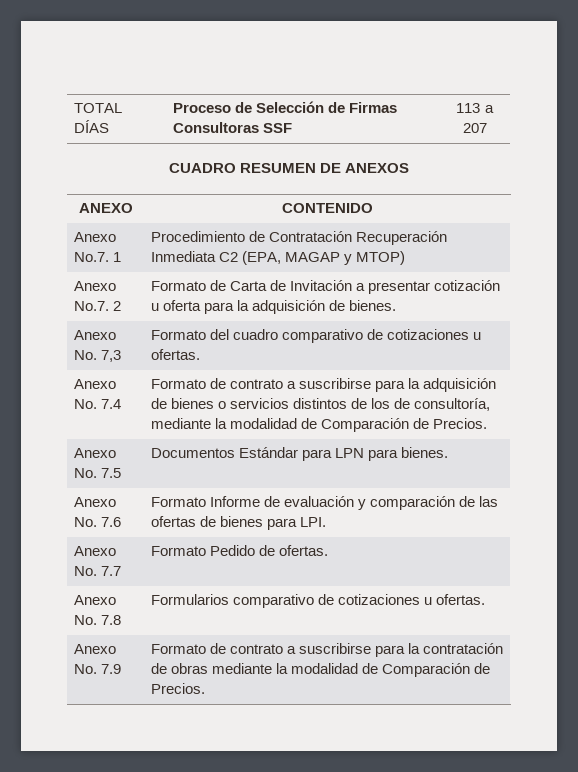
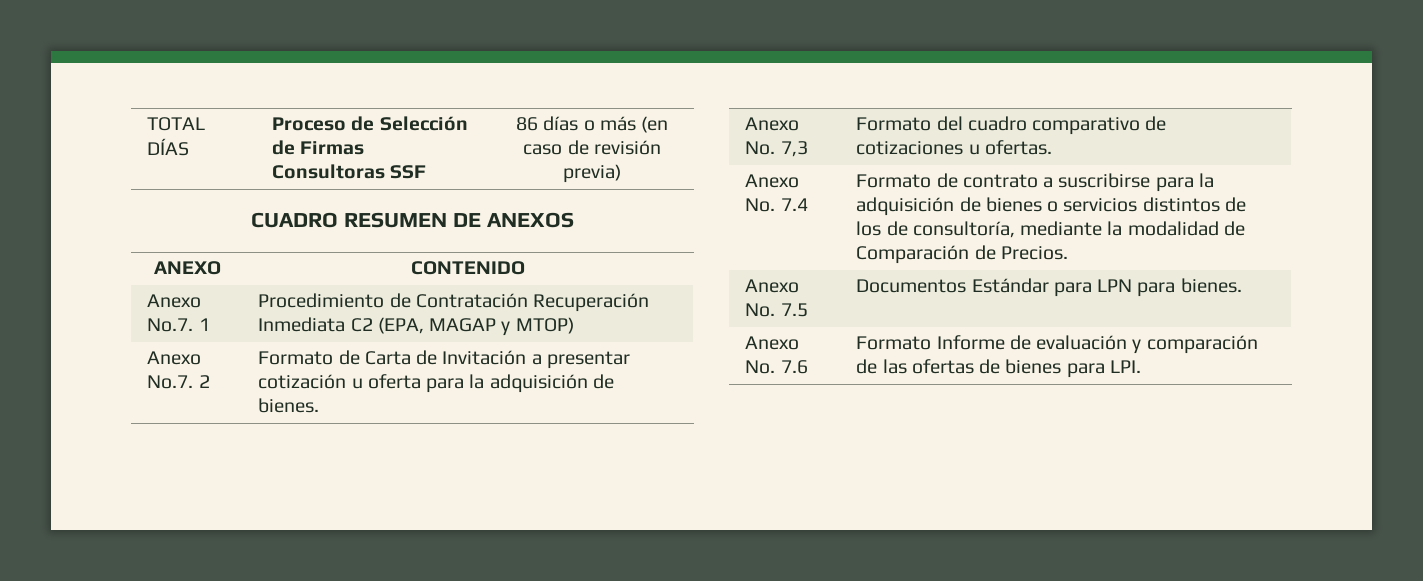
[456,103,494,113] [462,123,487,133] 113 a 207 -> [515,116,669,133] [523,140,661,155] [563,164,621,183] 86 días o más (en caso de revisión previa)
[73,546,116,556] [73,566,121,576] [150,545,328,556] [73,595,116,605] [73,615,121,625] [150,594,485,608] [73,644,116,654] [73,664,121,674] [150,643,504,657] [150,663,491,677] [150,683,205,694] // Anexo No. 7.7 | Formato Pedido de ofertas. // Anexo No. 7.8 | Formularios comparativo de cotizaciones u ofertas. // Anexo No. 7.9 | Formato de contrato a suscribirse para la contratación de obras mediante la modalidad de Comparación de Precios. -> (1142, 366) none

